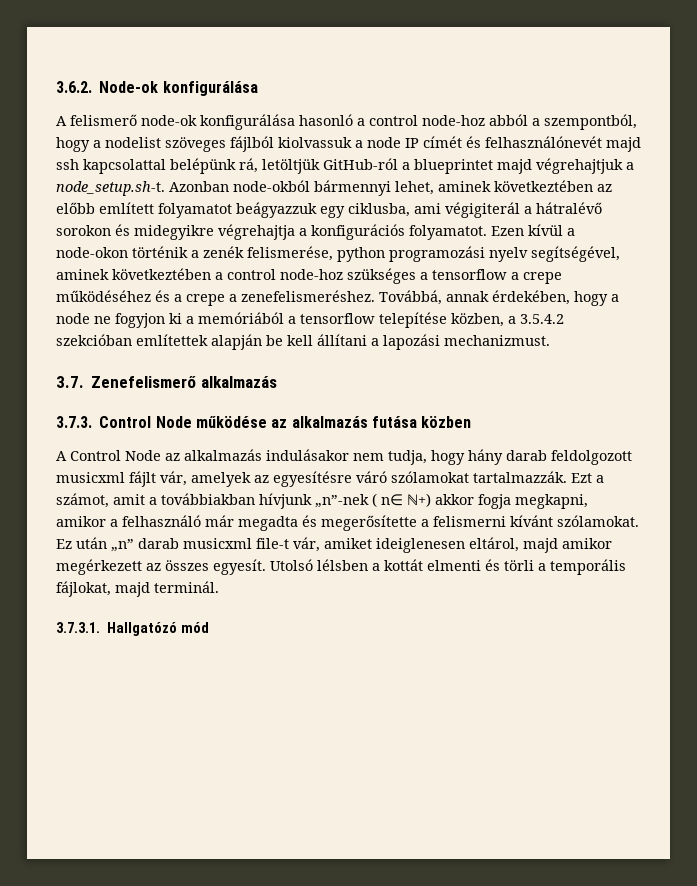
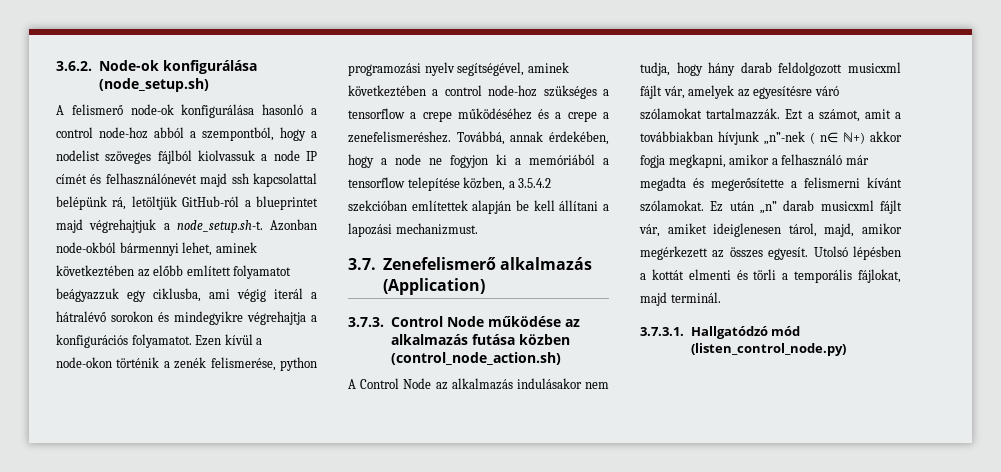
(258, 88) none -> [98,78,209,92] (node_setup.sh)
[445,202,520,218] végigiterál -> [237,288,303,302] végig iterál
[134,225,214,240] midegyikre -> [174,311,243,325] mindegyikre
(277, 382) none -> [382,278,485,295] (Application)
(472, 422) none -> [390,352,561,365] (control_node_action.sh)
[256,538,289,549] file-t -> [880,200,902,214] fájlt
[469,537,558,553] eltárol, majd -> [788,223,855,237] tárol, majd,
[317,559,368,571] lélsben -> [853,246,901,260] lépésben
[107,622,210,636] Hallgatózó mód -> [690,326,800,339] [690,343,846,356] Hallgatódzó mód (listen_control_node.py)

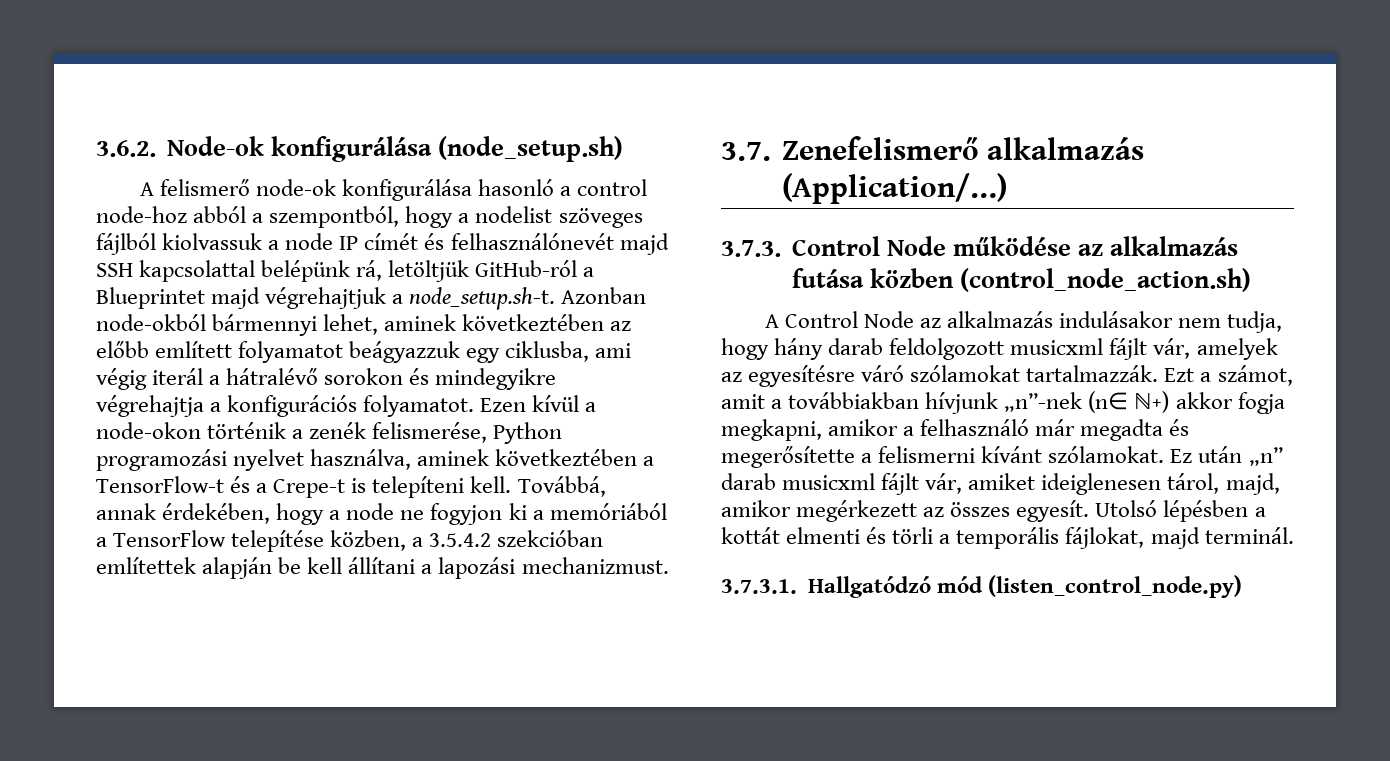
[231,173,249,184] ssh -> [96,263,133,277] SSH
[256,196,318,210] blueprintet -> [96,287,205,309] Blueprintet
[280,357,317,371] [348,62,569,76] [348,85,609,99] [348,108,609,122] [348,131,451,143] python programozási nyelv segítségével, aminek következtében a control node-hoz szükséges a tensorflow a crepe működéséhez és a crepe a zenefelismeréshez. -> [493,422,563,444] [96,449,655,471] [96,476,512,498] Python programozási nyelvet használva, aminek következtében a TensorFlow-t és a Crepe-t is telepíteni kell.
[348,177,405,188] tensorflow -> [113,530,227,547] TensorFlow
[382,278,485,295] (Application) -> [782,173,1008,204] (Application/…)
[810,132,838,144] ( n∈ -> [1088,391,1129,413] (n∈

